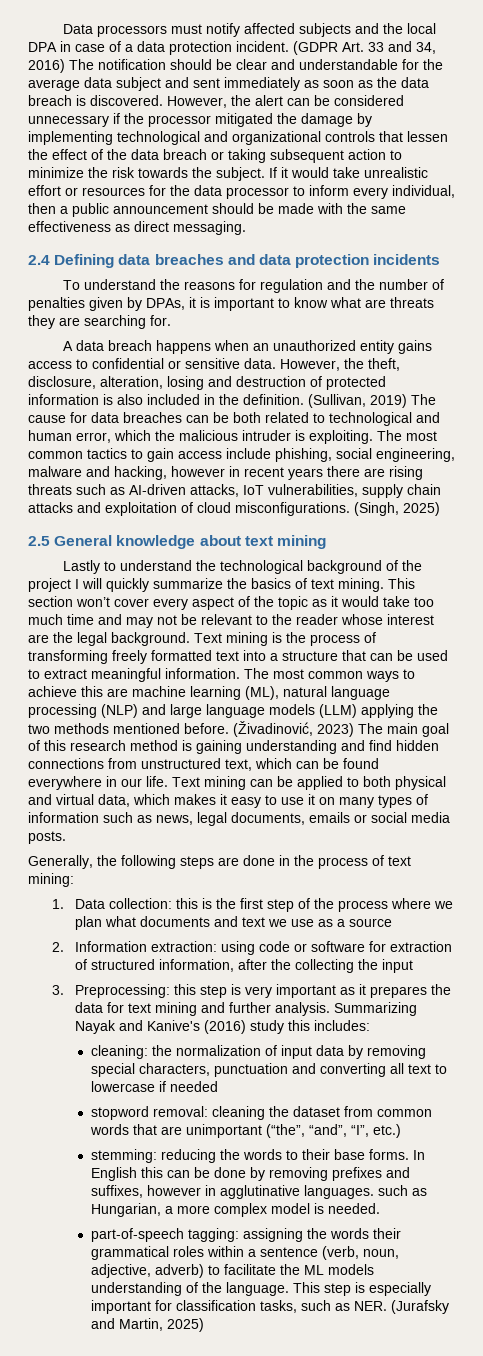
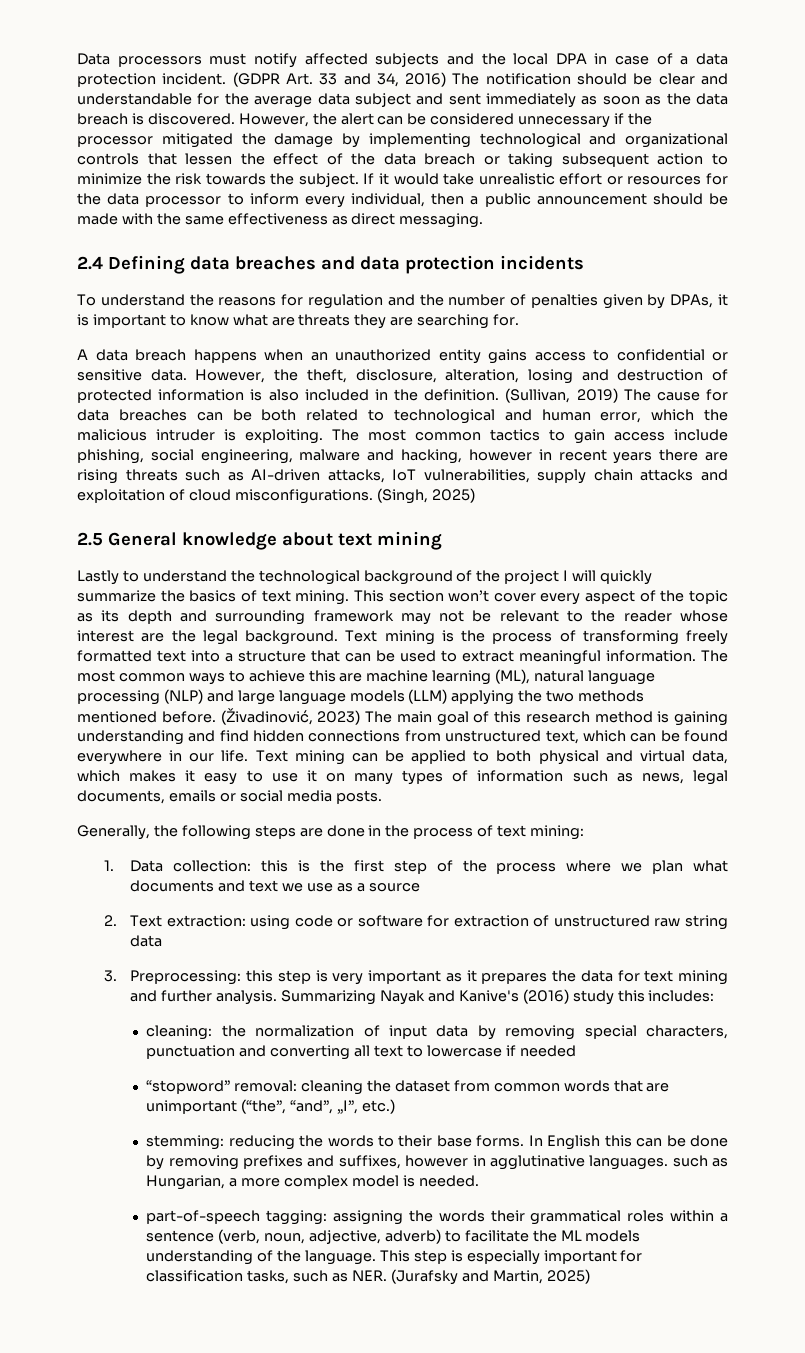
[331,596,434,607] [28,614,122,625] it would take too much time and -> [101,610,394,625] its depth and surrounding framework
[75,941,148,952] Information -> [130,915,163,927] Text
[91,959,414,973] structured information, after the collecting the input -> [553,915,728,930] [130,935,163,947] unstructured raw string data
[90,1106,149,1120] stopword -> [146,1080,231,1094] “stopword”
[350,1125,369,1137] “I”, -> [336,1100,358,1114] „I”,

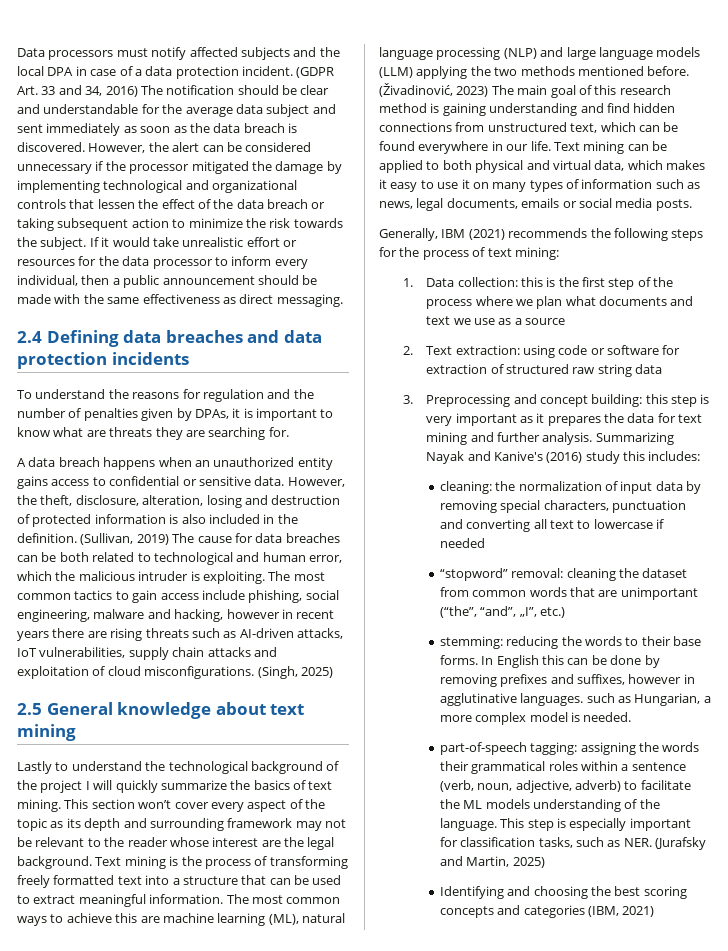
[153,825,382,840] the following steps are done in -> [441,228,704,241] [379,247,397,257] IBM (2021) recommends the following steps for
[553,915,650,927] unstructured -> [505,364,569,374] structured
[130,970,242,985] Preprocessing: -> [426,394,643,407] Preprocessing and concept building:
(590, 1276) none -> [439,886,687,899] [439,905,655,918] // Identifying and choosing the best scoring concepts and categories (IBM, 2021)

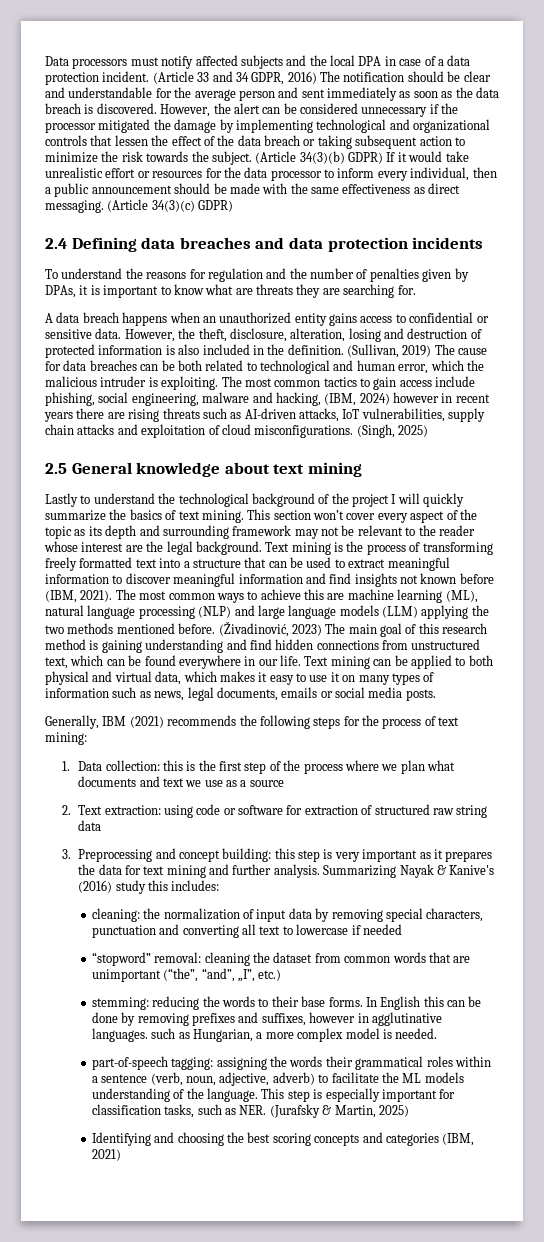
[296,67,335,78] [17,85,103,96] (GDPR Art. 33 and 34, -> [152,71,285,85] (Article 33 and 34 GDPR,
[235,104,310,117] data subject -> [238,90,275,101] person
(87, 243) none -> [255,151,383,164] (Article 34(3)(b) GDPR)
(343, 300) none -> [107,199,234,212] (Article 34(3)(c) GDPR)
(224, 615) none -> [324,393,390,406] (IBM, 2024)
[149,894,224,904] information. -> [45,573,494,587] [45,590,113,603] information to discover meaningful information and find insights not known before (IBM, 2021).
[467,451,491,461] and -> [436,865,446,875] &
[439,856,463,866] and -> [322,1105,332,1115] &

